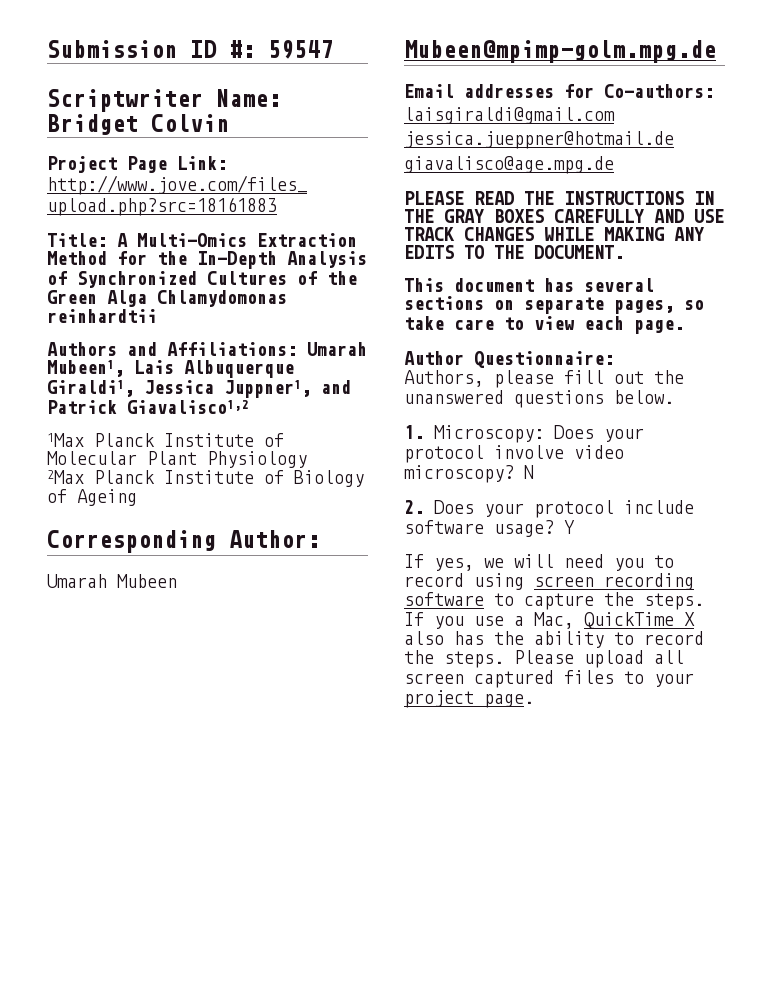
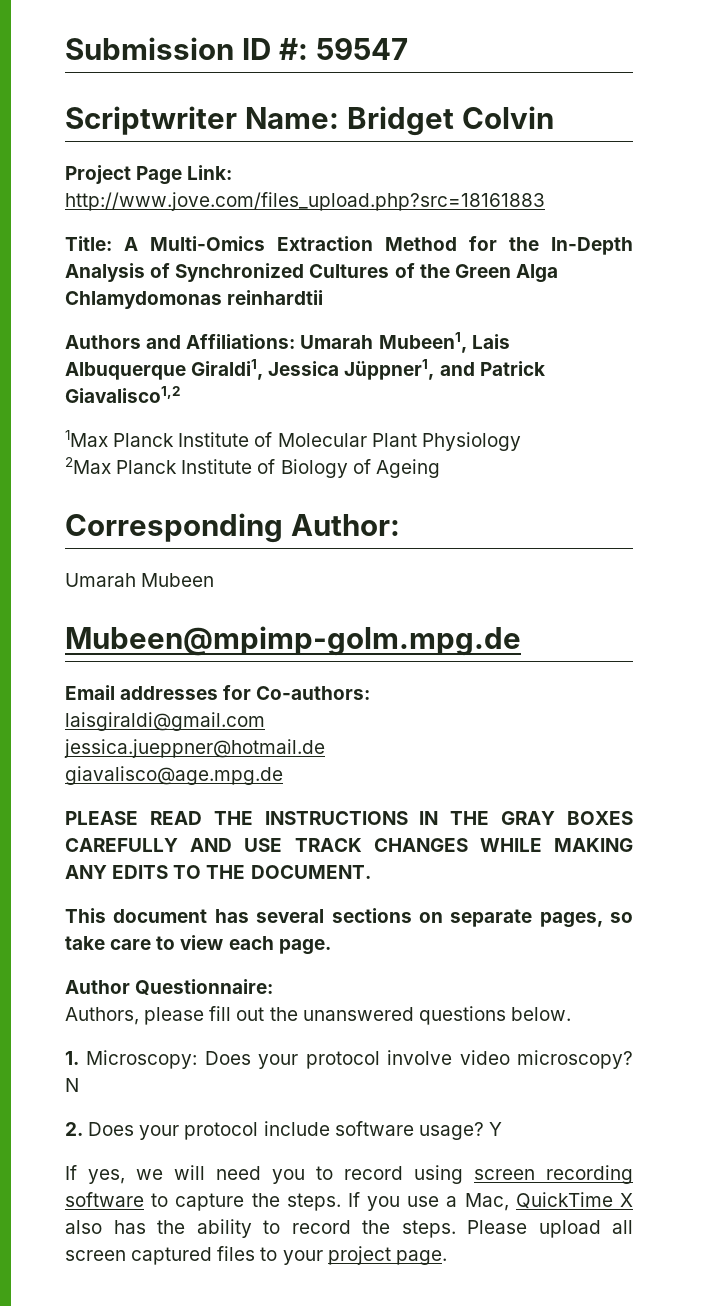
[224,380,311,398] Juppner1, -> [344,359,435,380] Jüppner1,

